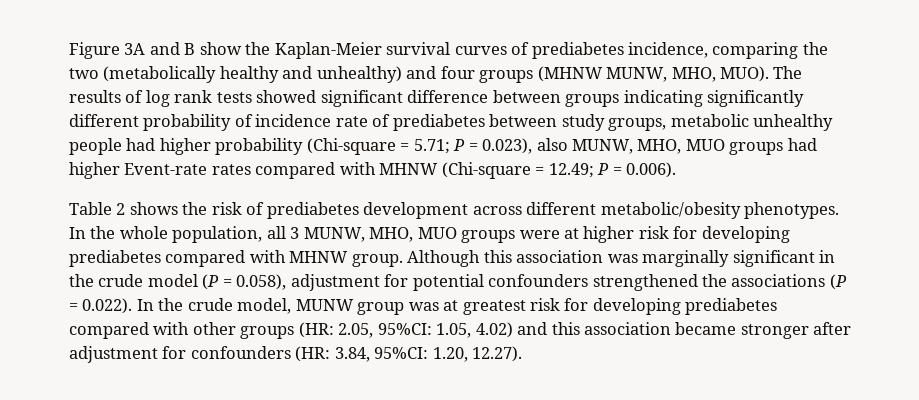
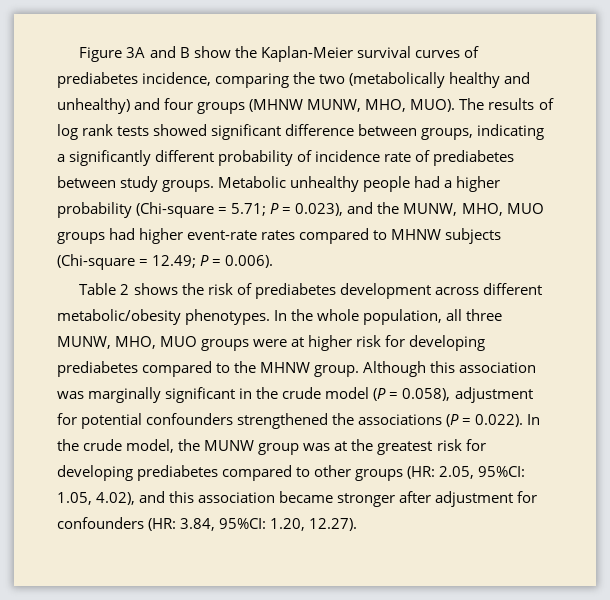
[565,90,703,107] groups indicating -> [421,124,545,140] [57,154,65,162] groups, indicating a
[608,114,749,131] groups, metabolic -> [162,176,287,192] groups. Metabolic
(156, 144) none -> [444,180,453,188] a
[536,138,568,151] also -> [347,202,400,214] and the
[124,163,208,175] Event-rate -> [187,230,258,240] event-rate
[339,162,439,175] with MHNW -> [373,228,502,244] to MHNW subjects
[290,227,300,239] 3 -> [466,309,503,321] three
[249,250,286,263] with -> [216,361,257,373] to the
(292, 306) none -> [178,439,201,451] the
(459, 305) none -> [351,439,374,451] the
[153,322,190,335] with -> [296,467,311,477] to
[475,322,513,338] 4.02) -> [96,492,136,505] 4.02),

